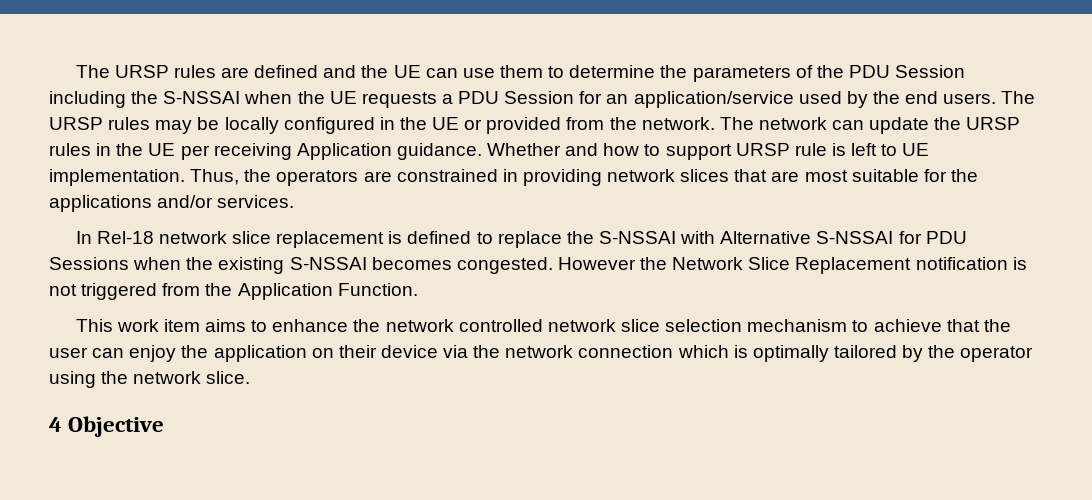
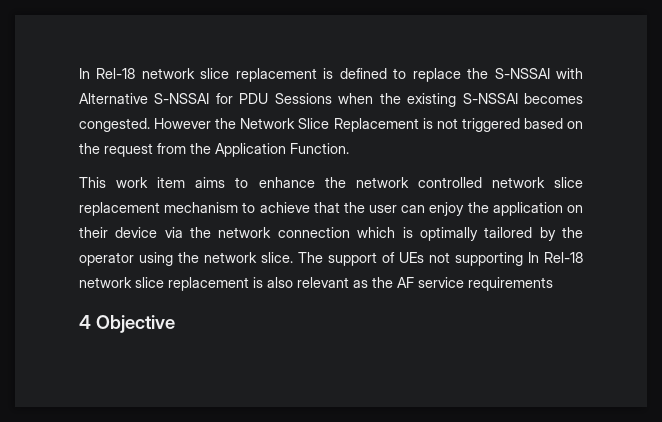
[75,65,966,82] [49,91,1036,108] [49,117,1021,134] [49,143,930,160] [49,169,978,186] [49,195,295,212] The URSP rules are defined and the UE can use them to determine the parameters of the PDU Session including the S-NSSAI when the UE requests a PDU Session for an application/service used by the end users. The URSP rules may be locally configured in the UE or provided from the network. The network can update the URSP rules in the UE per receiving Application guidance. Whether and how to support URSP rule is left to UE implementation. Thus, the operators are constrained in providing network slices that are most suitable for the applications and/or services. // -> (79, 73) none
[915,257,1008,270] notification -> (419, 125) none
(158, 291) none -> [523,118,584,129] [79,143,153,157] based on the request
[665,319,743,332] selection -> [79,202,160,216] replacement
(251, 377) none -> [298,252,583,266] [79,277,553,291] The support of UEs not supporting In Rel-18 network slice replacement is also relevant as the AF service requirements

